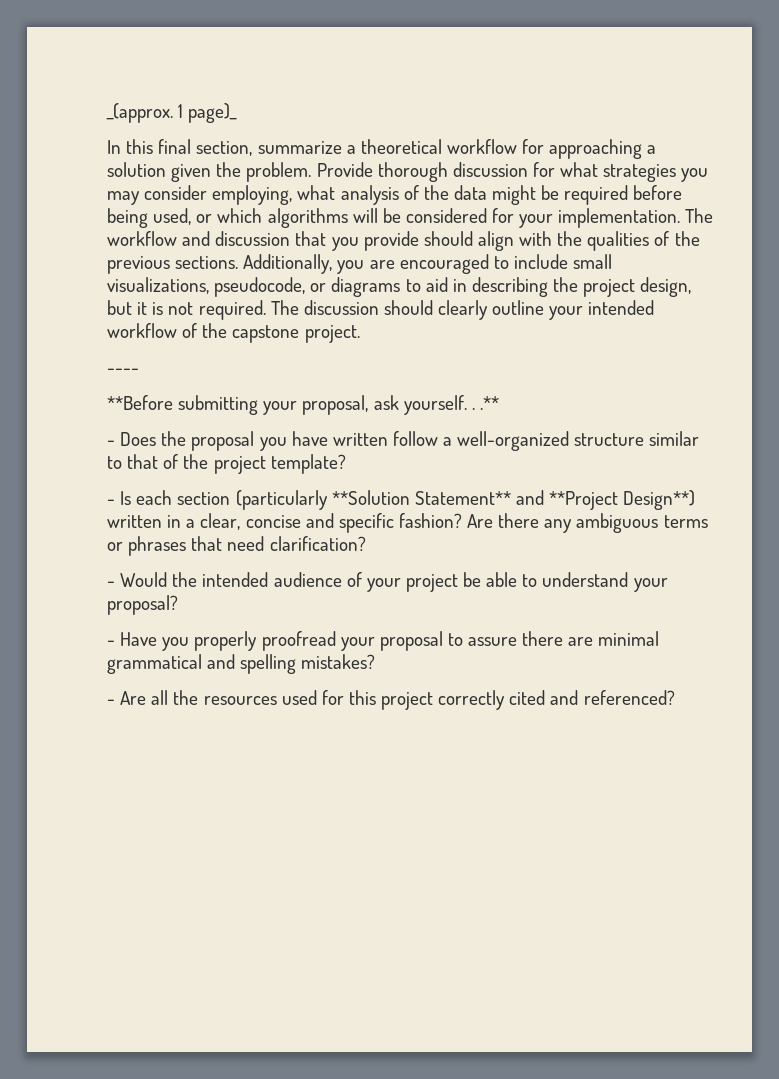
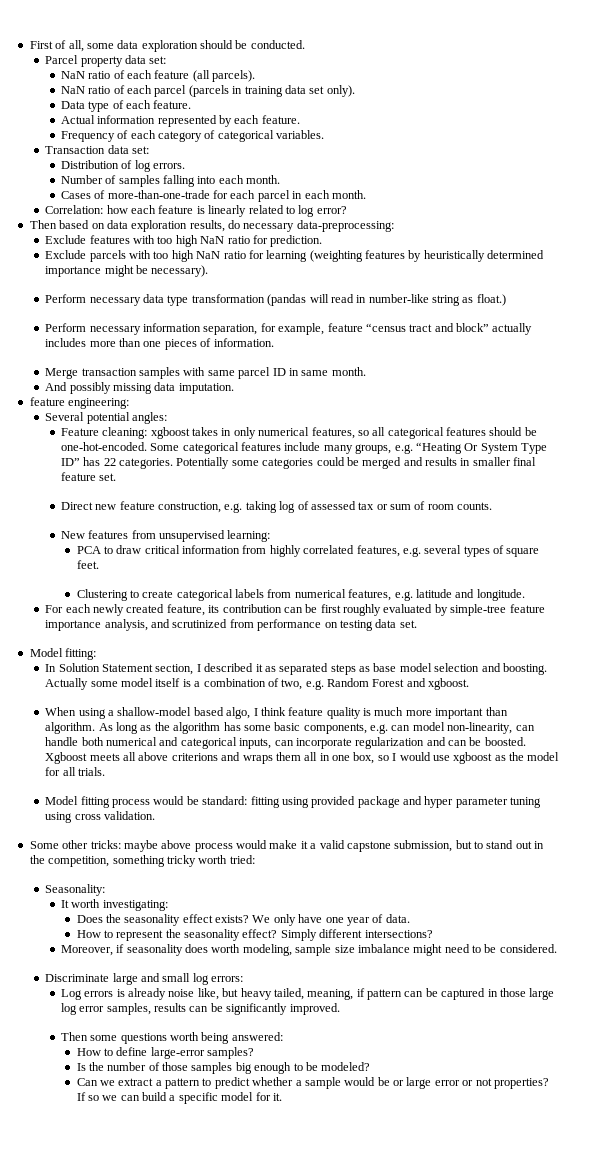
[106,103,238,123] [107,139,657,159] [107,162,709,182] [107,185,683,205] [107,208,714,228] [107,231,700,251] [107,254,613,274] [107,277,692,297] [107,300,655,320] [107,323,360,343] [107,368,139,374] [107,395,499,415] [107,431,700,451] [107,454,346,474] [107,490,696,510] [107,513,708,533] [107,536,366,556] [107,572,668,592] [107,595,178,615] [107,631,660,651] [107,654,376,674] [107,690,675,710] _(approx. 1 page)_ // In this final section, summarize a theoretical workflow for approaching a solution given the problem. Provide thorough discussion for what strategies you may consider employing, what analysis of the data might be required before being used, or which algorithms will be considered for your implementation. The workflow and discussion that you provide should align with the qualities of the previous sections. Additionally, you are encouraged to include small visualizations, pseudocode, or diagrams to aid in describing the project design, but it is not required. The discussion should clearly outline your intended workflow of the capstone project. // ---- // **Before submitting your proposal, ask yourself. . .** // - Does the proposal you have written follow a well-organized structure similar to that of the project template? // - Is each section (particularly **Solution Statement** and **Project Design**) written in a clear, concise and specific fashion? Are there any ambiguous terms or phrases that need clarification? // - Would the intended audience of your project be able to understand your proposal? // - Have you properly proofread your proposal to assure there are minimal grammatical and spelling mistakes? // - Are all the resources used for this project correctly cited and referenced? -> [29,40,305,52] [45,55,167,67] [60,70,256,82] [60,85,355,97] [60,100,192,112] [60,115,300,127] [60,130,325,142] [45,145,150,154] [60,160,186,172] [60,175,281,187] [60,190,366,202] [45,205,347,217] [29,220,394,232] [45,235,323,247] [45,250,545,262] [45,265,209,277] [45,294,506,306] [45,323,533,335] [45,338,274,350] [45,367,366,379] [45,382,234,394] [29,397,130,409] [45,412,168,424] [60,427,537,439] [60,442,548,454] [60,457,537,469] [60,472,117,481] [60,501,493,513] [60,530,271,542] [76,545,540,557] [76,560,99,569] [76,589,525,601] [45,604,545,616] [45,619,417,631] [29,648,97,660] [45,663,547,675] [45,678,470,690] [45,707,508,719] [45,722,535,734] [45,737,526,749] [45,752,560,764] [45,767,106,776] [45,796,542,808] [45,811,156,823] [29,840,545,852] [29,855,255,867] [45,884,106,896] [60,899,168,911] [76,914,410,926] [76,929,433,941] [60,944,557,956] [45,973,244,985] [60,988,555,1000] [60,1003,340,1015] [60,1032,283,1044] [76,1047,255,1059] [76,1062,371,1074] [76,1077,549,1089] [76,1092,282,1104] First of all, some data exploration should be conducted. // Parcel property data set: // NaN ratio of each feature (all parcels). // NaN ratio of each parcel (parcels in training data set only). // Data type of each feature. // Actual information represented by each feature. // Frequency of each category of categorical variables. // Transaction data set: // Distribution of log errors. // Number of samples falling into each month. // Cases of more-than-one-trade for each parcel in each month. // Correlation: how each feature is linearly related to log error? // Then based on data exploration results, do necessary data-preprocessing: // Exclude features with too high NaN ratio for prediction. // Exclude parcels with too high NaN ratio for learning (weighting features by heuristically determined importance might be necessary). // Perform necessary data type transformation (pandas will read in number-like string as float.) // Perform necessary information separation, for example, feature “census tract and block” actually includes more than one pieces of information. // Merge transaction samples with same parcel ID in same month. // And possibly missing data imputation. // feature engineering: // Several potential angles: // Feature cleaning: xgboost takes in only numerical features, so all categorical features should be one-hot-encoded. Some categorical features include many groups, e.g. “Heating Or System Type ID” has 22 categories. Potentially some categories could be merged and results in smaller final feature set. // Direct new feature construction, e.g. taking log of assessed tax or sum of room counts. // New features from unsupervised learning: // PCA to draw critical information from highly correlated features, e.g. several types of square feet. // Clustering to create categorical labels from numerical features, e.g. latitude and longitude. // For each newly created feature, its contribution can be first roughly evaluated by simple-tree feature importance analysis, and scrutinized from performance on testing data set. // Model fitting: // In Solution Statement section, I described it as separated steps as base model selection and boosting. Actually some model itself is a combination of two, e.g. Random Forest and xgboost. // When using a shallow-model based algo, I think feature quality is much more important than algorithm. As long as the algorithm has some basic components, e.g. can model non-linearity, can handle both numerical and categorical inputs, can incorporate regularization and can be boosted. Xgboost meets all above criterions and wraps them all in one box, so I would use xgboost as the model for all trials. // Model fitting process would be standard: fitting using provided package and hyper parameter tuning using cross validation. // Some other tricks: maybe above process would make it a valid capstone submission, but to stand out in the competition, something tricky worth tried: // Seasonality: // It worth investigating: // Does the seasonality effect exists? We only have one year of data. // How to represent the seasonality effect? Simply different intersections? // Moreover, if seasonality does worth modeling, sample size imbalance might need to be considered. // Discriminate large and small log errors: // Log errors is already noise like, but heavy tailed, meaning, if pattern can be captured in those large log error samples, results can be significantly improved. // Then some questions worth being answered: // How to define large-error samples? // Is the number of those samples big enough to be modeled? // Can we extract a pattern to predict whether a sample would be or large error or not properties? If so we can build a specific model for it.

